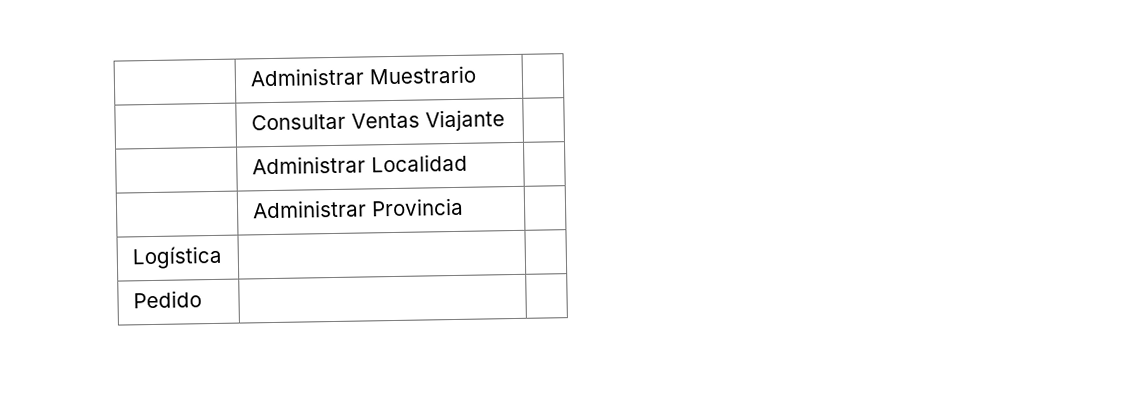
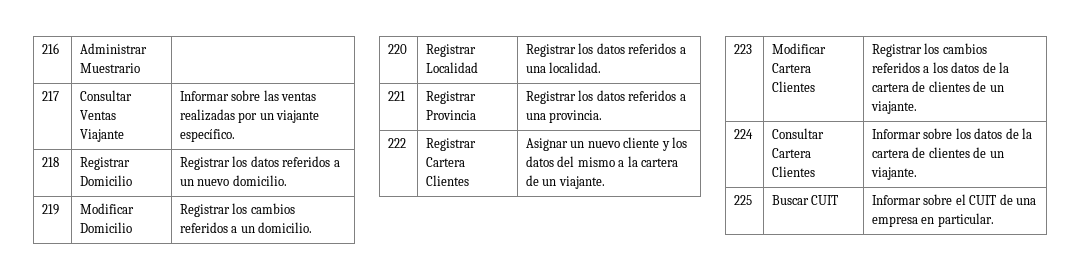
(249, 77) none -> [42,43,60,54] 216
(476, 75) none -> [42,91,60,101] 217
[251,153,468,175] [251,197,464,219] [131,245,223,270] [132,290,202,309] // | Administrar Localidad | // | Administrar Provincia | // Logística | | // Pedido | | -> [180,90,317,101] [180,109,320,123] [180,129,236,142] [42,157,60,167] [80,157,131,170] [80,175,133,186] [180,156,340,170] [180,175,287,186] [42,204,60,215] [80,203,135,214] [80,222,133,233] [180,203,295,217] [180,222,313,233] [388,44,408,54] [426,44,477,57] [426,62,479,73] [526,43,686,57] [526,62,602,73] [388,91,406,101] [426,91,477,104] [426,110,477,120] [526,90,686,104] [526,110,603,123] [388,138,407,148] [426,138,477,151] [426,157,466,167] [426,175,470,186] [526,137,687,151] [526,156,678,167] [526,175,605,189] [734,44,753,54] [772,43,827,54] [772,63,812,73] [772,81,816,92] [872,43,987,57] [872,62,1009,73] [872,81,1004,92] [871,101,918,114] [734,129,754,139] [772,128,825,139] [772,148,812,158] [772,166,816,177] [872,128,1032,139] [872,147,1004,158] [871,167,918,180] [734,195,753,205] [772,195,839,205] [872,194,1036,205] [872,213,994,227] Informar sobre las ventas realizadas por un viajante específico. // 218 | Registrar Domicilio | Registrar los datos referidos a un nuevo domicilio. // 219 | Modificar Domicilio | Registrar los cambios referidos a un domicilio. // 220 | Registrar Localidad | Registrar los datos referidos a una localidad. // 221 | Registrar Provincia | Registrar los datos referidos a una provincia. // 222 | Registrar Cartera Clientes | Asignar un nuevo cliente y los datos del mismo a la cartera de un viajante. // 223 | Modificar Cartera Clientes | Registrar los cambios referidos a los datos de la cartera de clientes de un viajante. // 224 | Consultar Cartera Clientes | Informar sobre los datos de la cartera de clientes de un viajante. // 225 | Buscar CUIT | Informar sobre el CUIT de una empresa en particular.

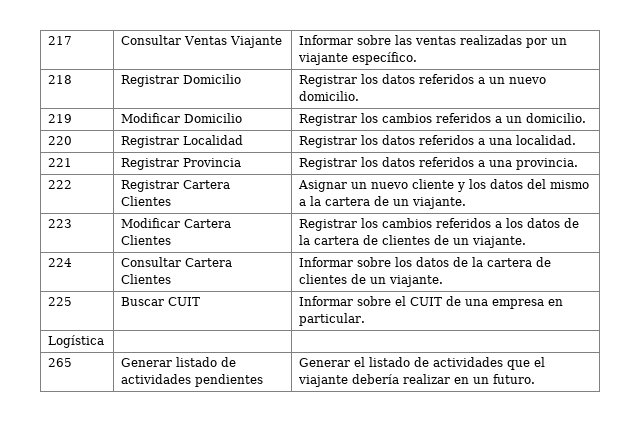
[42,43,60,54] [80,43,148,54] [80,63,141,73] 216 | Administrar Muestrario | // -> (48, 40) none
(994, 220) none -> [48,335,105,348] [48,358,73,367] [121,357,237,367] [121,374,264,387] [299,357,546,370] [298,374,536,387] // Logística | | // 265 | Generar listado de actividades pendientes | Generar el listado de actividades que el viajante debería realizar en un futuro.

